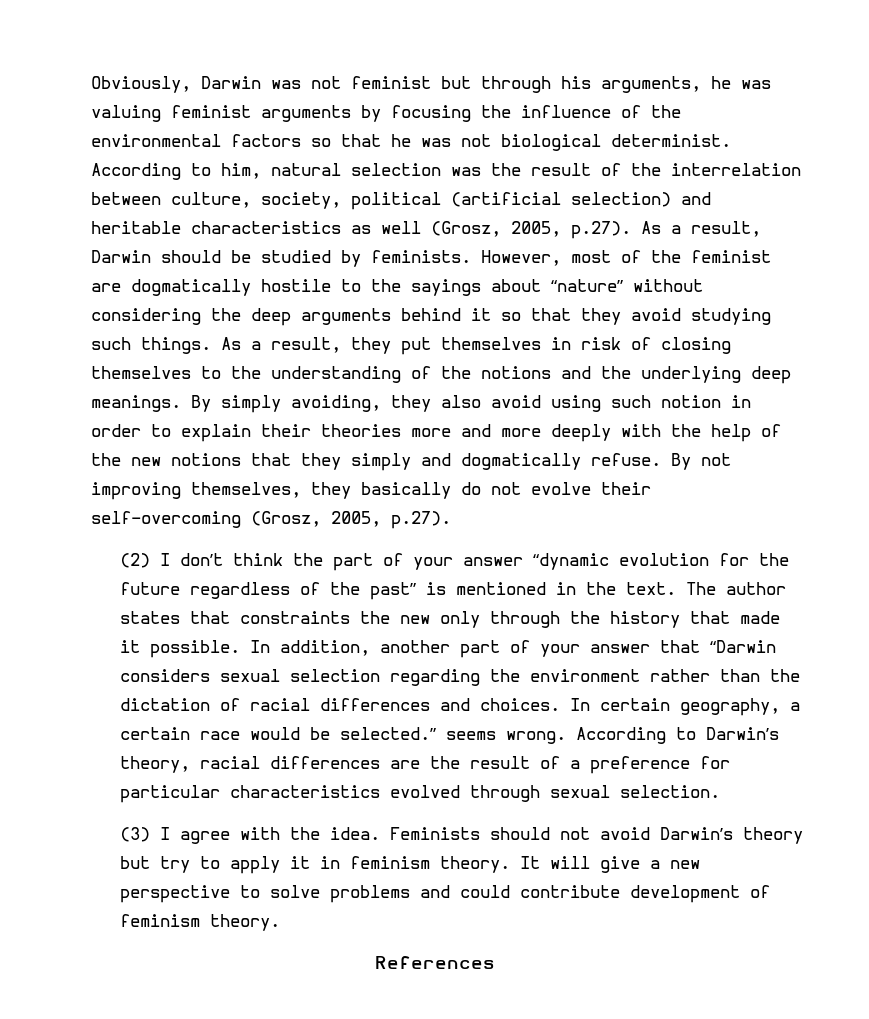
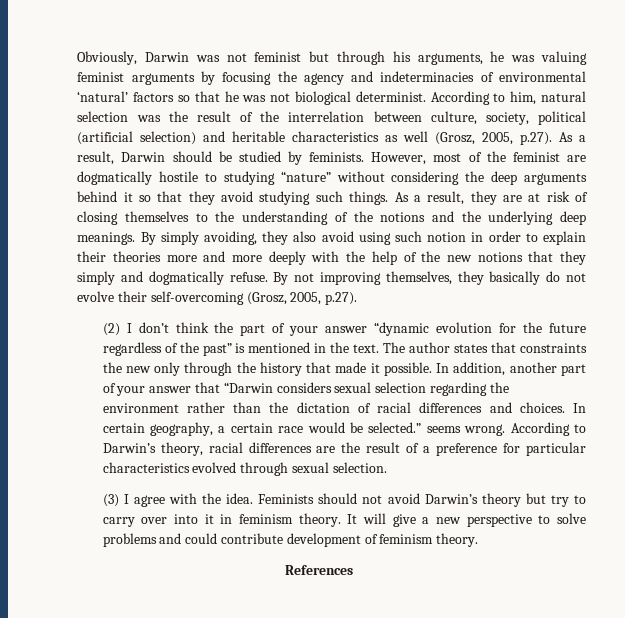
[521,105,682,118] [91,134,222,147] influence of the environmental -> [303,71,586,85] [77,91,129,102] agency and indeterminacies of environmental ‘natural’
[371,279,542,296] the sayings about -> [223,171,275,185] studying
[401,337,572,355] put themselves in -> [502,193,541,202] are at
[230,856,281,874] apply -> [102,514,199,527] carry over into

